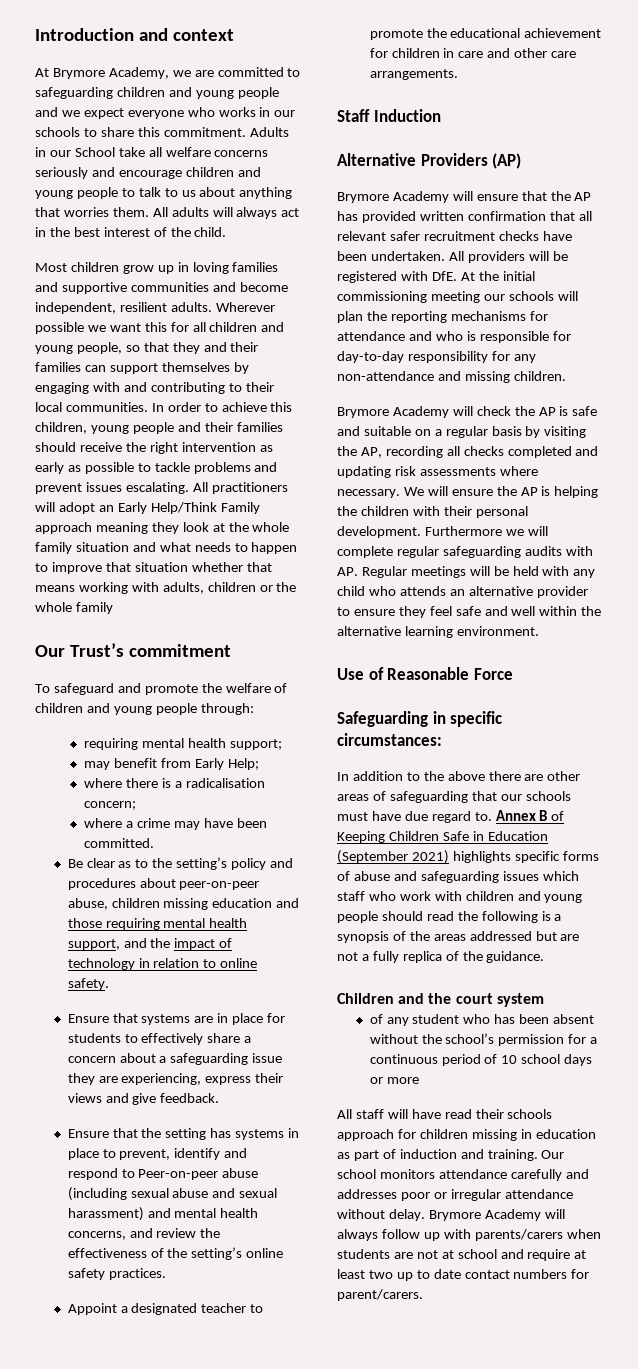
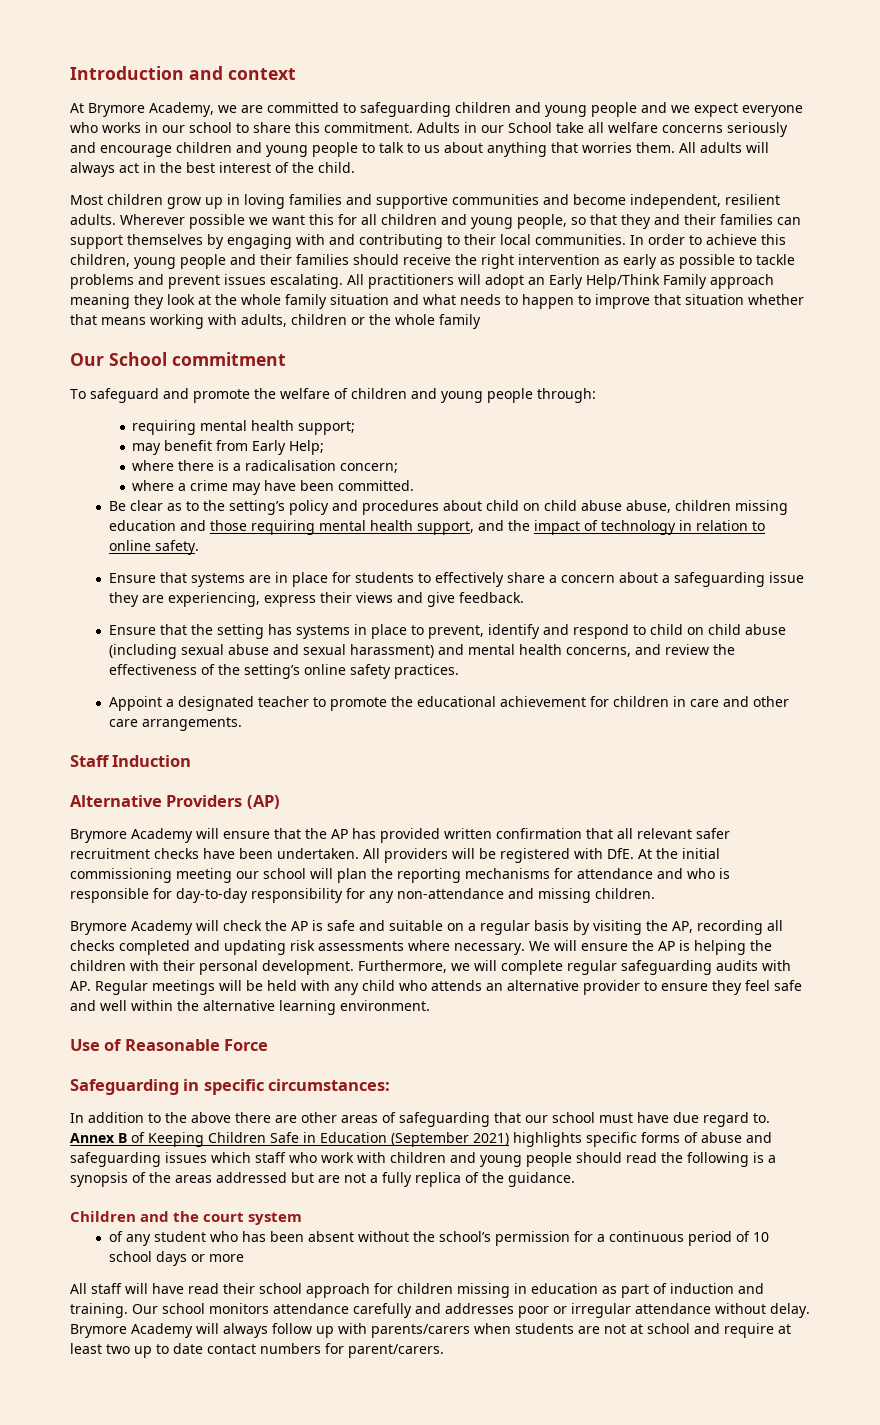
[35,127,80,137] schools -> [189,122,232,133] school
[69,643,124,657] Trust’s -> [109,352,167,366] School
[179,881,260,890] peer-on-peer -> [485,500,622,511] child on child abuse
[138,1169,219,1180] Peer-on-peer -> [649,624,741,635] child on child
[508,291,554,301] schools -> [263,868,306,879] school
[424,526,502,536] Furthermore -> [358,960,447,973] Furthermore,
[525,791,571,801] schools -> [552,1112,595,1123] school
[507,1109,553,1119] schools -> [259,1283,302,1294] school

